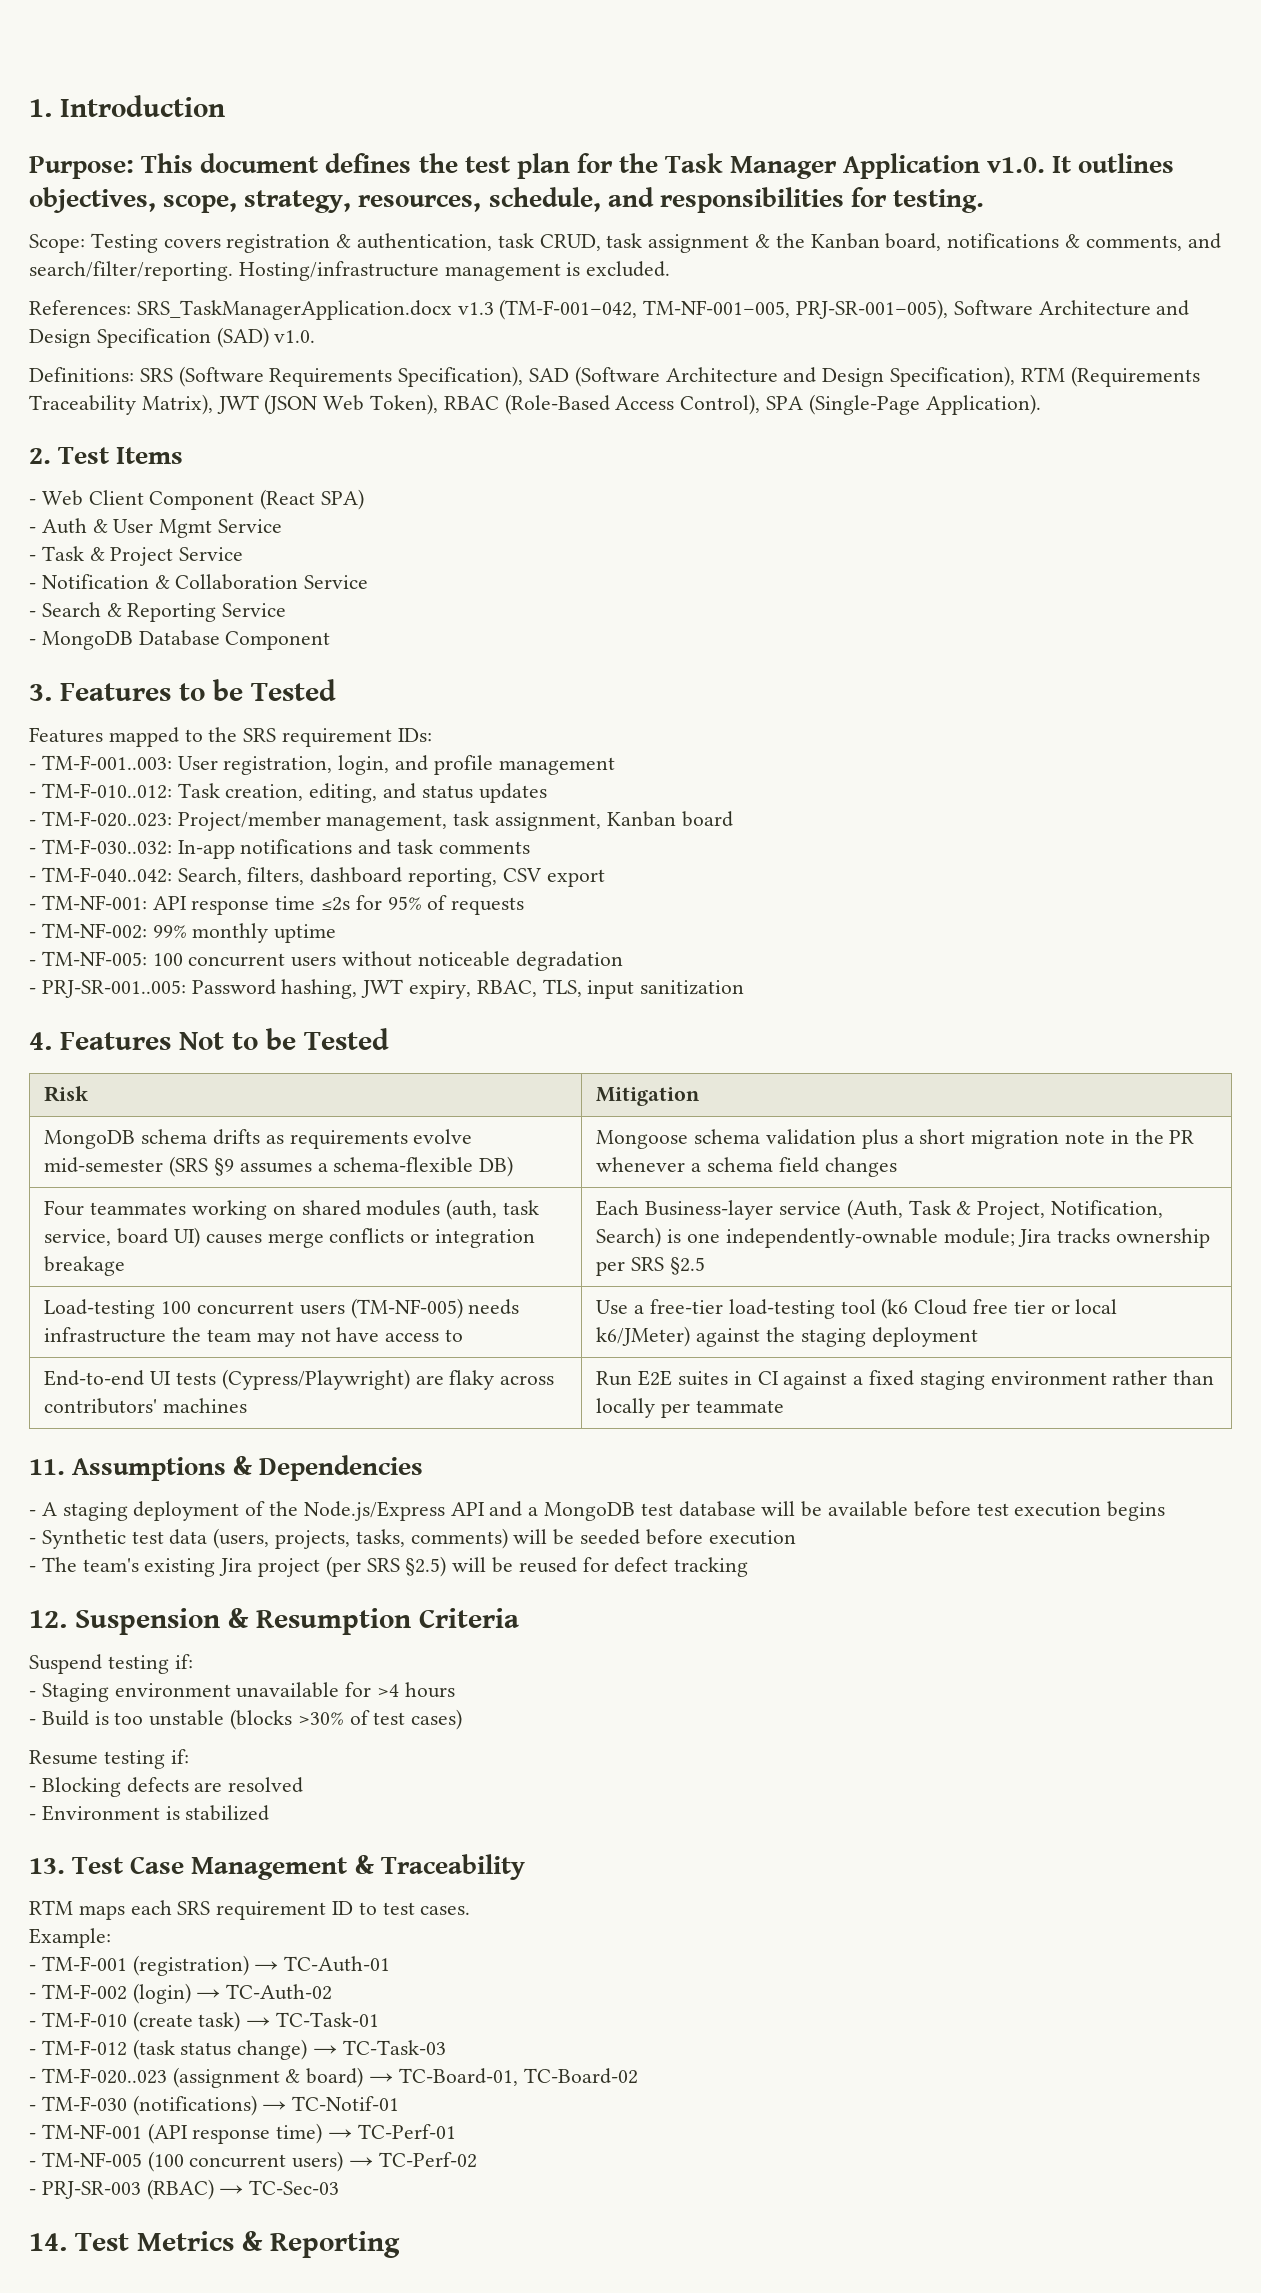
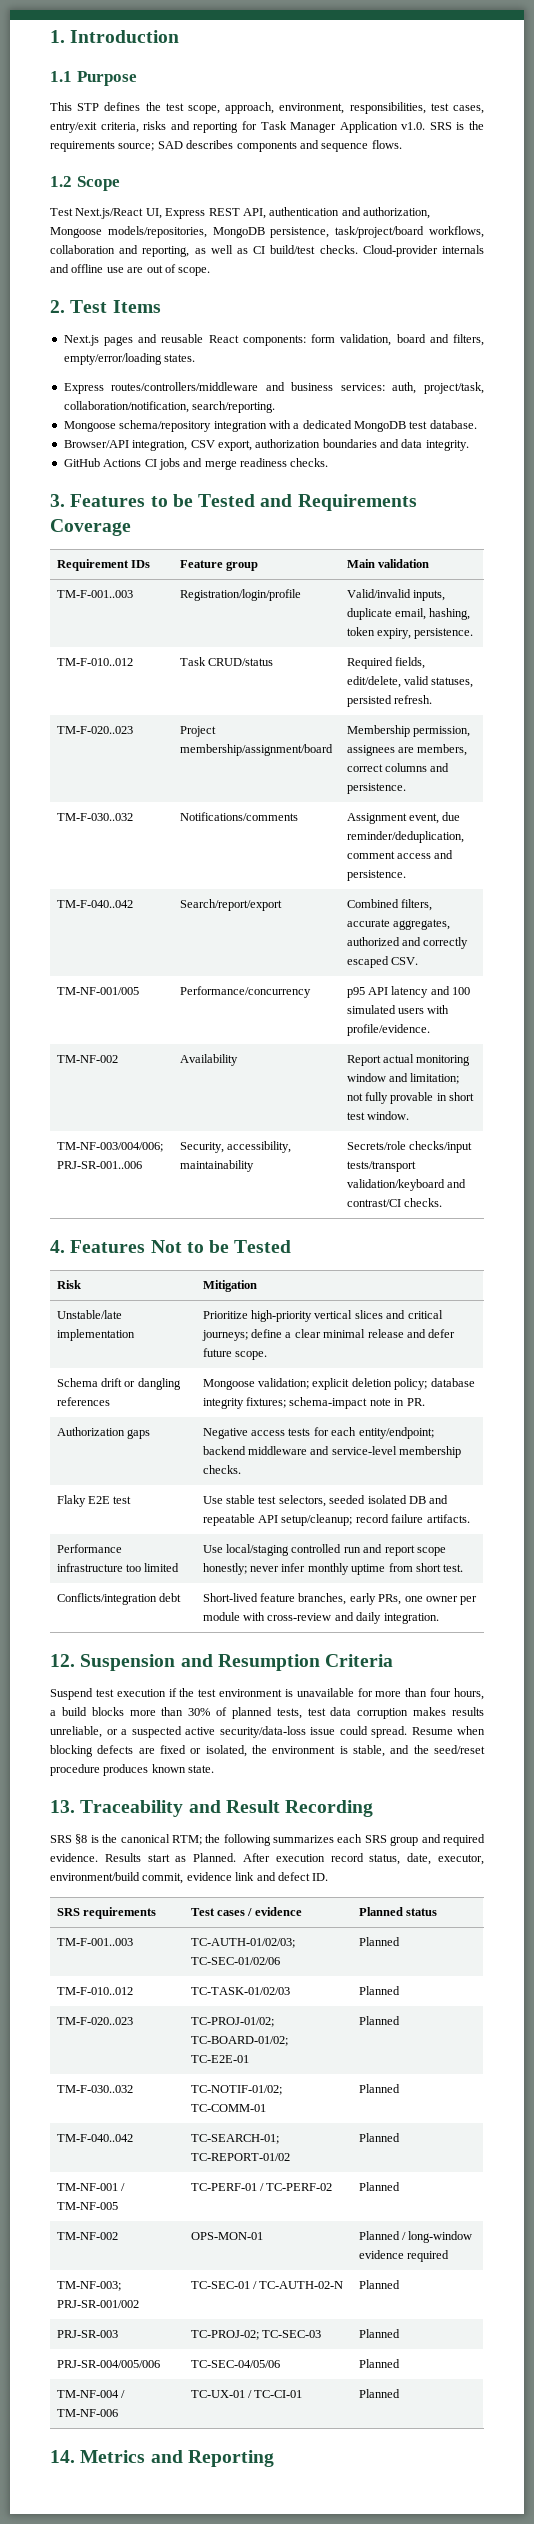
[29,153,1175,179] [29,187,985,213] [29,233,1221,253] [29,261,671,281] [29,299,1190,320] [29,327,316,348] [29,366,1200,387] [29,394,1041,415] [29,447,184,464] [29,489,365,510] [29,518,283,538] [29,546,244,566] [29,574,369,590] [29,602,287,622] [29,630,331,650] Purpose: This document defines the test plan for the Task Manager Application v1.0. It outlines objectives, scope, strategy, resources, schedule, and responsibilities for testing. // Scope: Testing covers registration & authentication, task CRUD, task assignment & the Kanban board, notifications & comments, and search/filter/reporting. Hosting/infrastructure management is excluded. // References: SRS_TaskManagerApplication.docx v1.3 (TM-F-001–042, TM-NF-001–005, PRJ-SR-001–005), Software Architecture and Design Specification (SAD) v1.0. // Definitions: SRS (Software Requirements Specification), SAD (Software Architecture and Design Specification), RTM (Requirements Traceability Matrix), JWT (JSON Web Token), RBAC (Role-Based Access Control), SPA (Single-Page Application). // 2. Test Items // - Web Client Component (React SPA) // - Auth & User Mgmt Service // - Task & Project Service // - Notification & Collaboration Service // - Search & Reporting Service // - MongoDB Database Component -> [50,71,137,86] [50,102,484,114] [50,121,484,133] [50,140,402,152] [50,176,120,191] [50,207,430,219] [50,226,485,238] [50,245,484,257] [50,264,211,276] [50,300,161,313] [63,334,485,346] [63,353,196,365] [63,382,485,394] [63,401,276,413] [63,420,477,432] [63,439,469,451] [63,458,329,470] 1.1 Purpose // This STP defines the test scope, approach, environment, responsibilities, test cases, entry/exit criteria, risks and reporting for Task Manager Application v1.0. SRS is the requirements source; SAD describes components and sequence flows. // 1.2 Scope // Test Next.js/React UI, Express REST API, authentication and authorization, Mongoose models/repositories, MongoDB persistence, task/project/board workflows, collaboration and reporting, as well as CI build/test checks. Cloud-provider internals and offline use are out of scope. // 2. Test Items // Next.js pages and reusable React components: form validation, board and filters, empty/error/loading states. // Express routes/controllers/middleware and business services: auth, project/task, collaboration/notification, search/reporting. // Mongoose schema/repository integration with a dedicated MongoDB test database. // Browser/API integration, CSV export, authorization boundaries and data integrity. // GitHub Actions CI jobs and merge readiness checks.
[29,727,432,747] [29,755,615,775] [29,783,547,803] [29,811,733,831] [29,839,530,859] [29,867,605,887] [29,895,525,915] [29,923,337,943] [29,951,623,971] [29,979,745,999] // Features mapped to the SRS requirement IDs: // - TM-F-001..003: User registration, login, and profile management // - TM-F-010..012: Task creation, editing, and status updates // - TM-F-020..023: Project/member management, task assignment, Kanban board // - TM-F-030..032: In-app notifications and task comments // - TM-F-040..042: Search, filters, dashboard reporting, CSV export // - TM-NF-001: API response time ≤2s for 95% of requests // - TM-NF-002: 99% monthly uptime // - TM-NF-005: 100 concurrent users without noticeable degradation // - PRJ-SR-001..005: Password hashing, JWT expiry, RBAC, TLS, input sanitization -> [260,494,417,511] [50,519,131,536] [56,559,151,571] [179,560,259,571] [346,559,430,568] [56,590,133,598] [179,589,301,601] [346,589,446,601] [346,608,471,620] [346,627,474,639] [56,658,133,666] [179,657,274,666] [346,657,426,669] [346,676,474,688] [346,695,433,707] [56,726,133,734] [179,726,216,737] [179,744,333,756] [346,725,471,737] [346,744,468,756] [346,763,450,772] [346,783,406,794] [56,813,133,821] [179,812,298,821] [346,812,461,824] [346,831,464,843] [346,850,454,859] [346,870,406,881] [56,900,133,908] [179,899,282,911] [346,899,433,911] [346,919,451,930] [346,937,469,949] [346,956,419,968] [56,987,139,995] [179,986,311,998] [346,986,471,998] [346,1005,450,1014] [346,1024,430,1036] [56,1055,118,1063] [179,1054,238,1066] [346,1054,471,1066] [346,1073,460,1084] [346,1092,475,1104] [346,1111,410,1120] [56,1142,163,1152] [56,1161,142,1169] [179,1141,292,1153] [179,1160,254,1172] [346,1141,473,1153] [346,1161,416,1172] [346,1179,467,1191] [346,1198,443,1207] and Requirements Coverage // Requirement IDs | Feature group | Main validation // TM-F-001..003 | Registration/login/profile | Valid/invalid inputs, duplicate email, hashing, token expiry, persistence. // TM-F-010..012 | Task CRUD/status | Required fields, edit/delete, valid statuses, persisted refresh. // TM-F-020..023 | Project membership/assignment/board | Membership permission, assignees are members, correct columns and persistence. // TM-F-030..032 | Notifications/comments | Assignment event, due reminder/deduplication, comment access and persistence. // TM-F-040..042 | Search/report/export | Combined filters, accurate aggregates, authorized and correctly escaped CSV. // TM-NF-001/005 | Performance/concurrency | p95 API latency and 100 simulated users with profile/evidence. // TM-NF-002 | Availability | Report actual monitoring window and limitation; not fully provable in short test window. // TM-NF-003/004/006; PRJ-SR-001..006 | Security, accessibility, maintainability | Secrets/role checks/input tests/transport validation/keyboard and contrast/CI checks.
[44,1129,473,1149] [44,1156,514,1177] [596,1129,1195,1149] [596,1157,897,1177] [44,1199,539,1220] [44,1227,535,1248] [44,1256,126,1276] [596,1199,1163,1220] [596,1227,1210,1248] [596,1257,705,1276] [44,1298,520,1319] [44,1327,463,1347] [596,1298,1118,1319] [596,1326,978,1347] [44,1369,555,1390] [44,1398,248,1414] [596,1370,1215,1390] [596,1398,784,1418] [29,1455,424,1481] [29,1501,1166,1521] [29,1528,796,1549] [29,1556,749,1577] MongoDB schema drifts as requirements evolve mid-semester (SRS §9 assumes a schema-flexible DB) | Mongoose schema validation plus a short migration note in the PR whenever a schema field changes // Four teammates working on shared modules (auth, task service, board UI) causes merge conflicts or integration breakage | Each Business-layer service (Auth, Task & Project, Notification, Search) is one independently-ownable module; Jira tracks ownership per SRS §2.5 // Load-testing 100 concurrent users (TM-NF-005) needs infrastructure the team may not have access to | Use a free-tier load-testing tool (k6 Cloud free tier or local k6/JMeter) against the staging deployment // End-to-end UI tests (Cypress/Playwright) are flaky across contributors' machines | Run E2E suites in CI against a fixed staging environment rather than locally per teammate // 11. Assumptions & Dependencies // - A staging deployment of the Node.js/Express API and a MongoDB test database will be available before test execution begins // - Synthetic test data (users, projects, tasks, comments) will be seeded before execution // - The team's existing Jira project (per SRS §2.5) will be reused for defect tracking -> [56,1310,122,1319] [56,1329,135,1341] [202,1310,443,1322] [201,1329,456,1341] [202,1348,268,1360] [56,1378,181,1390] [56,1397,110,1406] [202,1378,475,1390] [202,1397,425,1409] [56,1427,151,1439] [202,1427,434,1439] [202,1446,462,1458] [202,1465,241,1474] [56,1495,132,1507] [202,1495,449,1507] [202,1514,470,1526] [56,1544,122,1553] [56,1563,180,1572] [202,1544,446,1556] [202,1563,464,1575] [56,1593,182,1605] [202,1593,478,1605] [202,1612,439,1624] Unstable/late implementation | Prioritize high-priority vertical slices and critical journeys; define a clear minimal release and defer future scope. // Schema drift or dangling references | Mongoose validation; explicit deletion policy; database integrity fixtures; schema-impact note in PR. // Authorization gaps | Negative access tests for each entity/endpoint; backend middleware and service-level membership checks. // Flaky E2E test | Use stable test selectors, seeded isolated DB and repeatable API setup/cleanup; record failure artifacts. // Performance infrastructure too limited | Use local/staging controlled run and report scope honestly; never infer monthly uptime from short test. // Conflicts/integration debt | Short-lived feature branches, early PRs, one owner per module with cross-review and daily integration.
[228,1608,249,1628] & -> [180,1654,213,1667] and
[107,1654,193,1674] [29,1682,455,1702] [29,1709,463,1730] [29,1749,189,1769] [29,1777,304,1797] [29,1805,270,1821] [29,1854,525,1880] [29,1900,471,1920] [29,1928,111,1948] [29,1955,391,1976] [29,1983,333,2004] [29,2011,380,2032] [29,2039,446,2060] [29,2067,638,2088] [29,2095,400,2116] [29,2123,456,2144] [29,2151,477,2172] [29,2179,340,2200] [29,2231,263,2251] testing if: // - Staging environment unavailable for >4 hours // - Build is too unstable (blocks >30% of test cases) // Resume testing if: // - Blocking defects are resolved // - Environment is stabilized // 13. Test Case Management & Traceability // RTM maps each SRS requirement ID to test cases. // Example: // - TM-F-001 (registration) → TC-Auth-01 // - TM-F-002 (login) → TC-Auth-02 // - TM-F-010 (create task) → TC-Task-01 // - TM-F-012 (task status change) → TC-Task-03 // - TM-F-020..023 (assignment & board) → TC-Board-01, TC-Board-02 // - TM-F-030 (notifications) → TC-Notif-01 // - TM-NF-001 (API response time) → TC-Perf-01 // - TM-NF-005 (100 concurrent users) → TC-Perf-02 // - PRJ-SR-003 (RBAC) → TC-Sec-03 // 14. Test Metrics & -> [95,1688,485,1700] [50,1707,485,1719] [50,1726,485,1738] [50,1745,485,1757] [50,1764,215,1776] [50,1800,374,1817] [50,1834,485,1846] [50,1853,485,1865] [50,1872,329,1884] [56,1907,157,1919] [190,1907,302,1916] [358,1907,438,1916] [56,1938,133,1946] [190,1938,295,1948] [190,1957,280,1965] [358,1937,400,1946] [56,1987,133,1995] [190,1987,290,1995] [358,1986,400,1995] [56,2017,133,2025] [190,2017,274,2027] [190,2036,288,2046] [190,2055,249,2063] [358,2016,400,2025] [56,2085,133,2093] [190,2085,282,2095] [190,2104,266,2112] [358,2084,400,2093] [56,2134,133,2142] [190,2134,279,2144] [190,2153,290,2161] [358,2133,400,2142] [56,2183,126,2191] [56,2202,118,2210] [190,2183,333,2191] [358,2182,400,2191] [56,2232,118,2240] [190,2232,263,2240] [358,2231,473,2243] [358,2250,450,2262] [56,2281,121,2291] [56,2300,139,2308] [190,2281,344,2289] [358,2280,400,2289] [56,2330,118,2338] [190,2330,322,2340] [358,2329,400,2338] [56,2360,160,2368] [190,2360,280,2368] [358,2359,400,2368] [56,2390,126,2398] [56,2409,118,2417] [190,2390,303,2398] [358,2389,400,2398] [50,2450,183,2463] test execution if the test environment is unavailable for more than four hours, a build blocks more than 30% of planned tests, test data corruption makes results unreliable, or a suspected active security/data-loss issue could spread. Resume when blocking defects are fixed or isolated, the environment is stable, and the seed/reset procedure produces known state. // 13. Traceability and Result Recording // SRS §8 is the canonical RTM; the following summarizes each SRS group and required evidence. Results start as Planned. After execution record status, date, executor, environment/build commit, evidence link and defect ID. // SRS requirements | Test cases / evidence | Planned status // TM-F-001..003 | TC-AUTH-01/02/03; TC-SEC-01/02/06 | Planned // TM-F-010..012 | TC-TASK-01/02/03 | Planned // TM-F-020..023 | TC-PROJ-01/02; TC-BOARD-01/02; TC-E2E-01 | Planned // TM-F-030..032 | TC-NOTIF-01/02; TC-COMM-01 | Planned // TM-F-040..042 | TC-SEARCH-01; TC-REPORT-01/02 | Planned // TM-NF-001 / TM-NF-005 | TC-PERF-01 / TC-PERF-02 | Planned // TM-NF-002 | OPS-MON-01 | Planned / long-window evidence required // TM-NF-003; PRJ-SR-001/002 | TC-SEC-01 / TC-AUTH-02-N | Planned // PRJ-SR-003 | TC-PROJ-02; TC-SEC-03 | Planned // PRJ-SR-004/005/006 | TC-SEC-04/05/06 | Planned // TM-NF-004 / TM-NF-006 | TC-UX-01 / TC-CI-01 | Planned // 14. Metrics and

